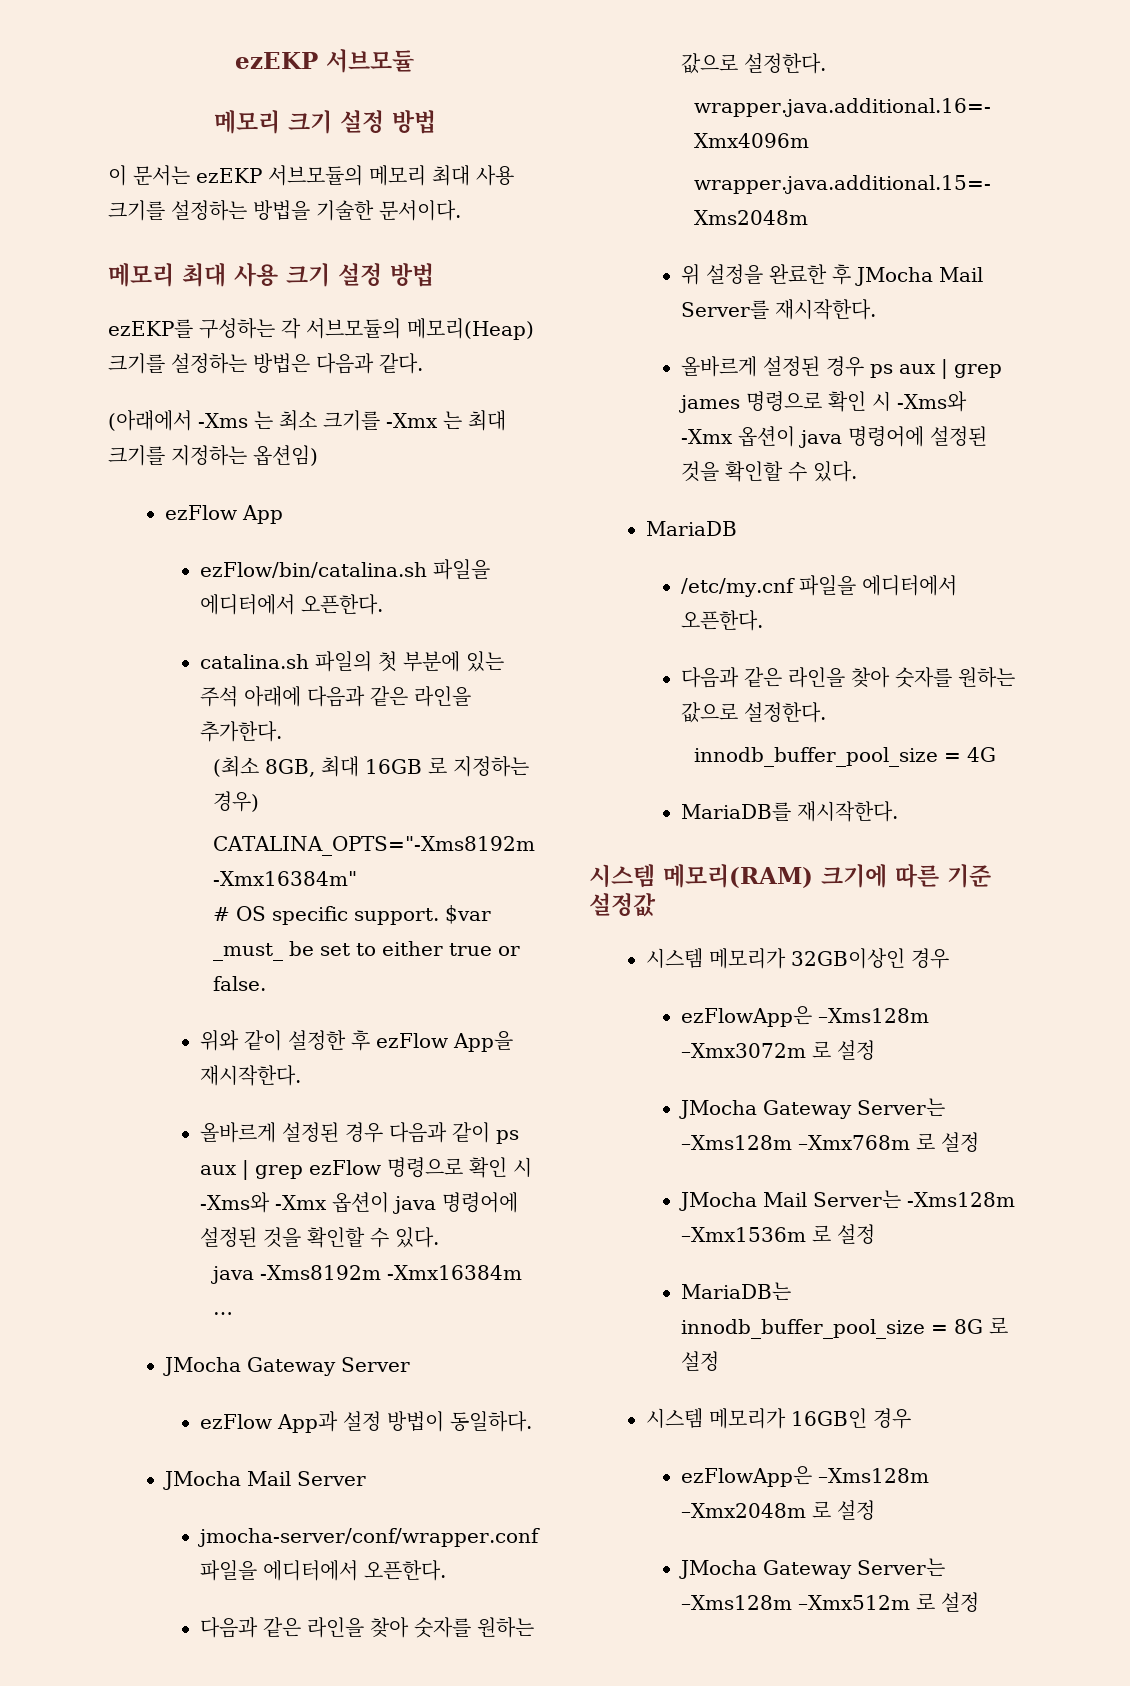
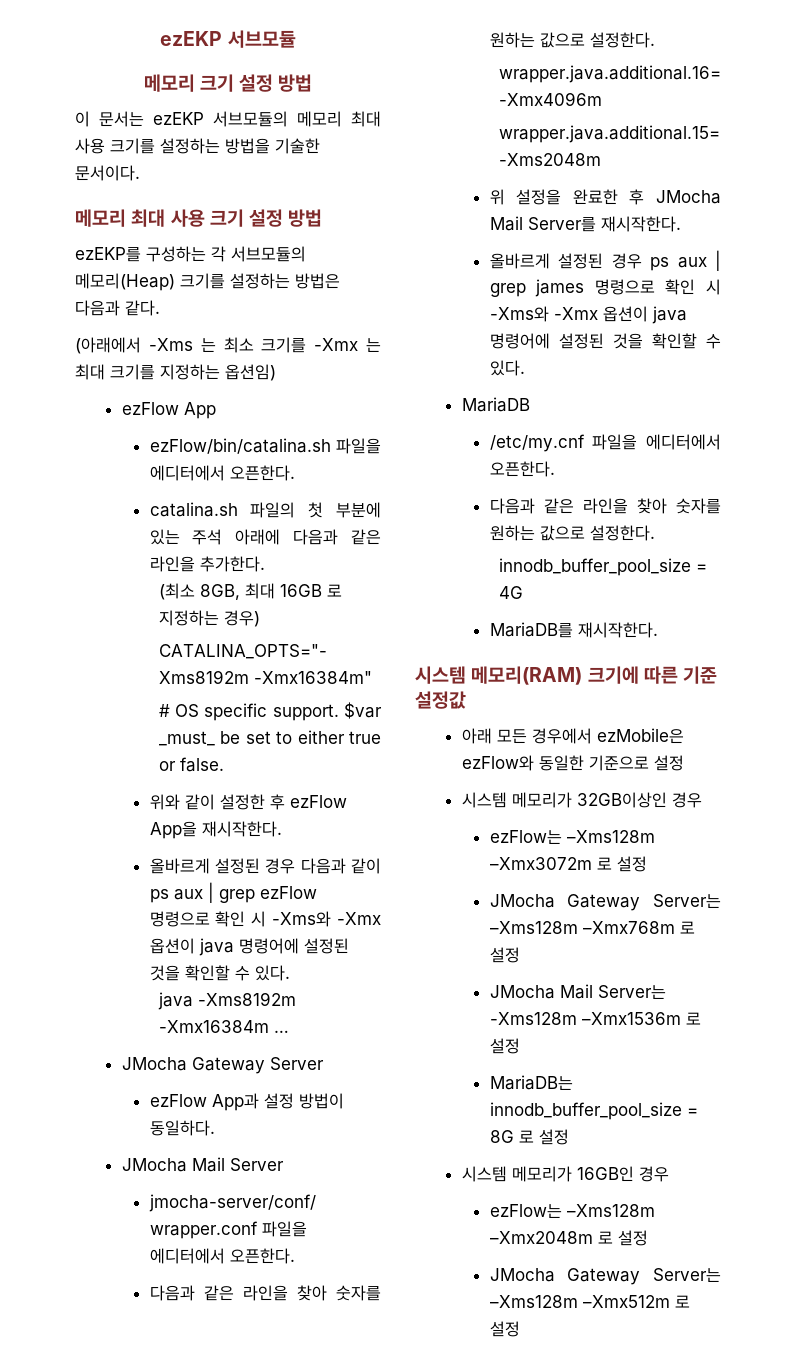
(656, 905) none -> [461,728,684,744] [461,755,684,771] // 아래 모든 경우에서 ezMobile은 ezFlow와 동일한 기준으로 설정
[680,1006,812,1027] ezFlowApp은 -> [489,830,562,844] ezFlow는
[680,1466,812,1487] ezFlowApp은 -> [489,1204,562,1218] ezFlow는

